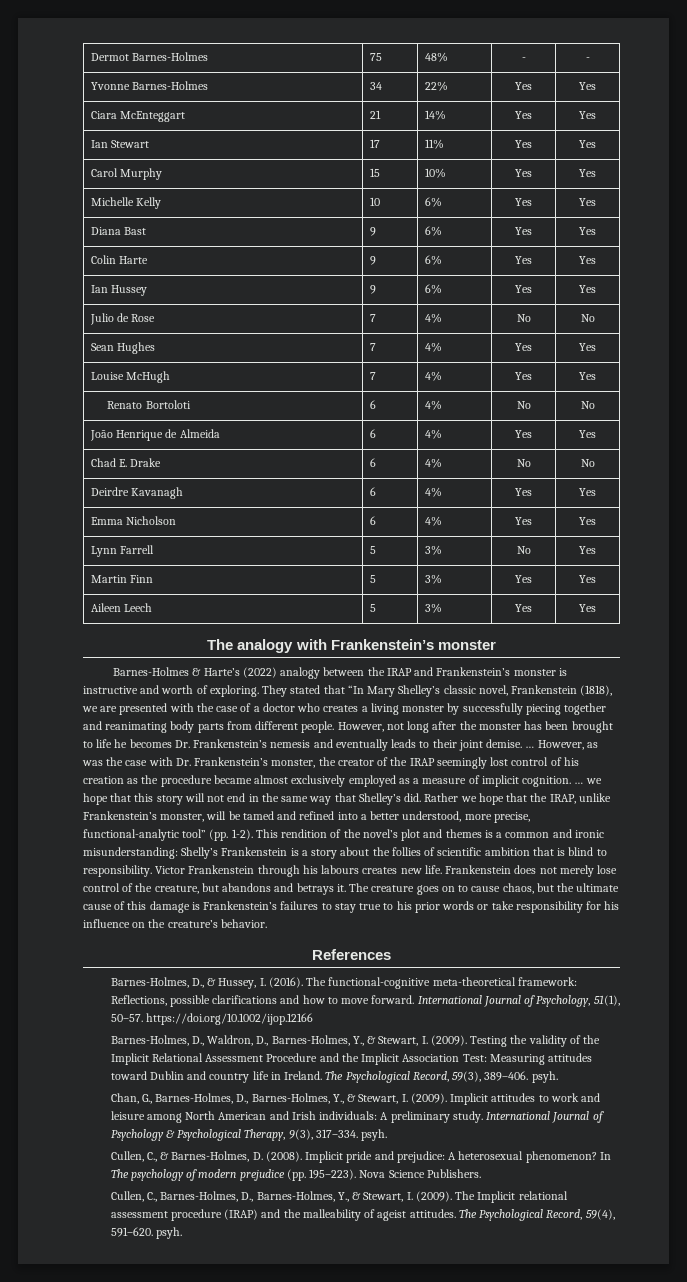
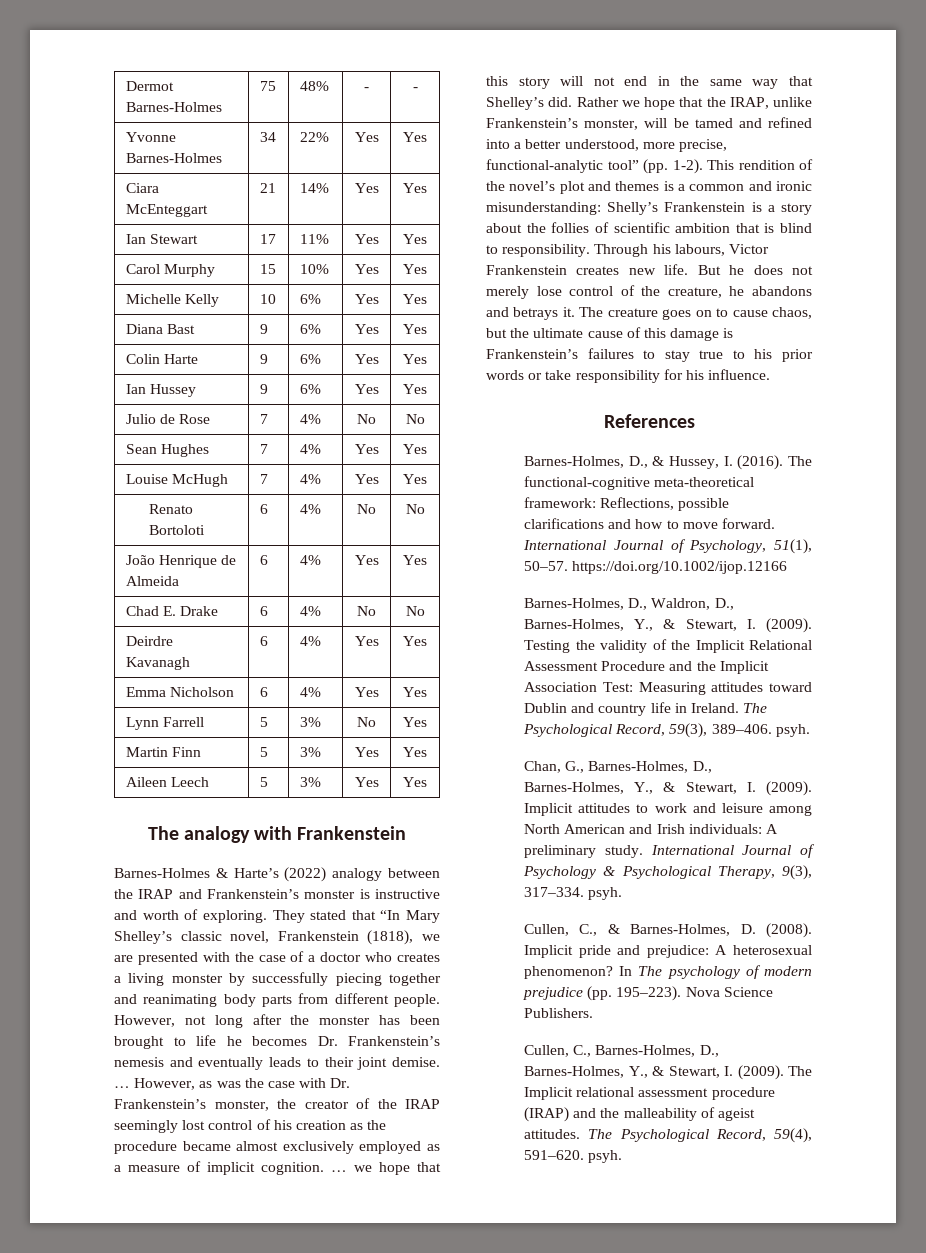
[330,639,496,650] Frankenstein’s monster -> [297,826,407,840] Frankenstein
[155,865,360,877] Victor Frankenstein through his labours -> [594,244,769,257] [486,265,567,275] Through his labours, Victor Frankenstein
[445,865,512,874] Frankenstein -> [697,265,745,275] But he
[201,883,219,892] but -> [729,286,745,296] he
[83,919,267,928] influence on the creature’s behavior. -> [708,369,771,380] influence.

